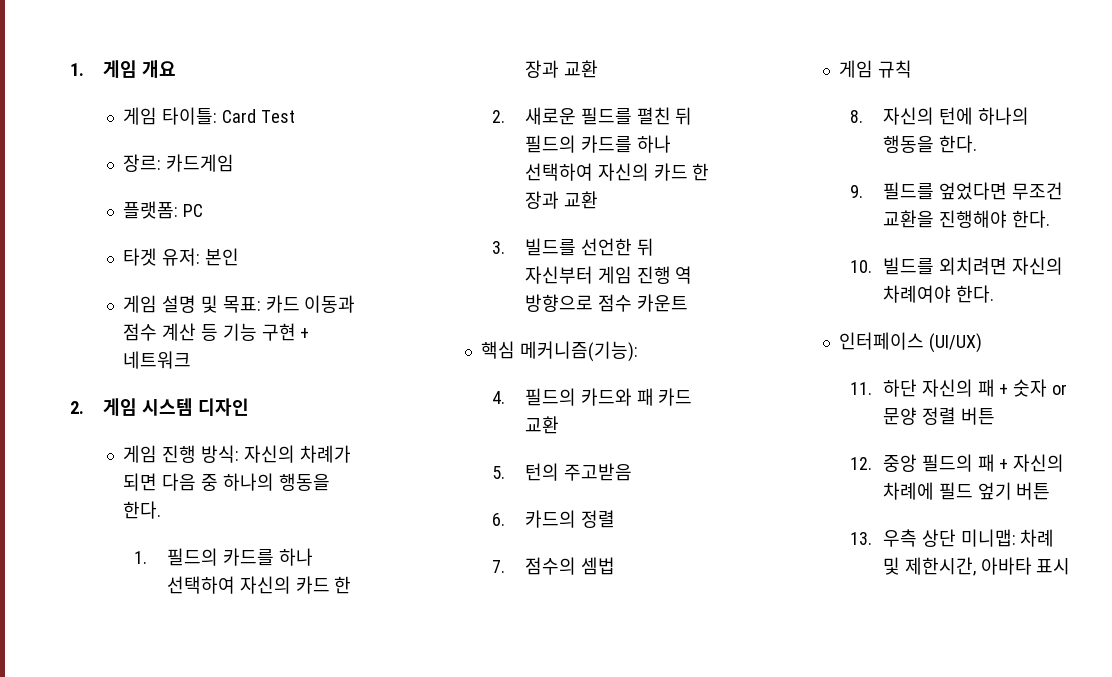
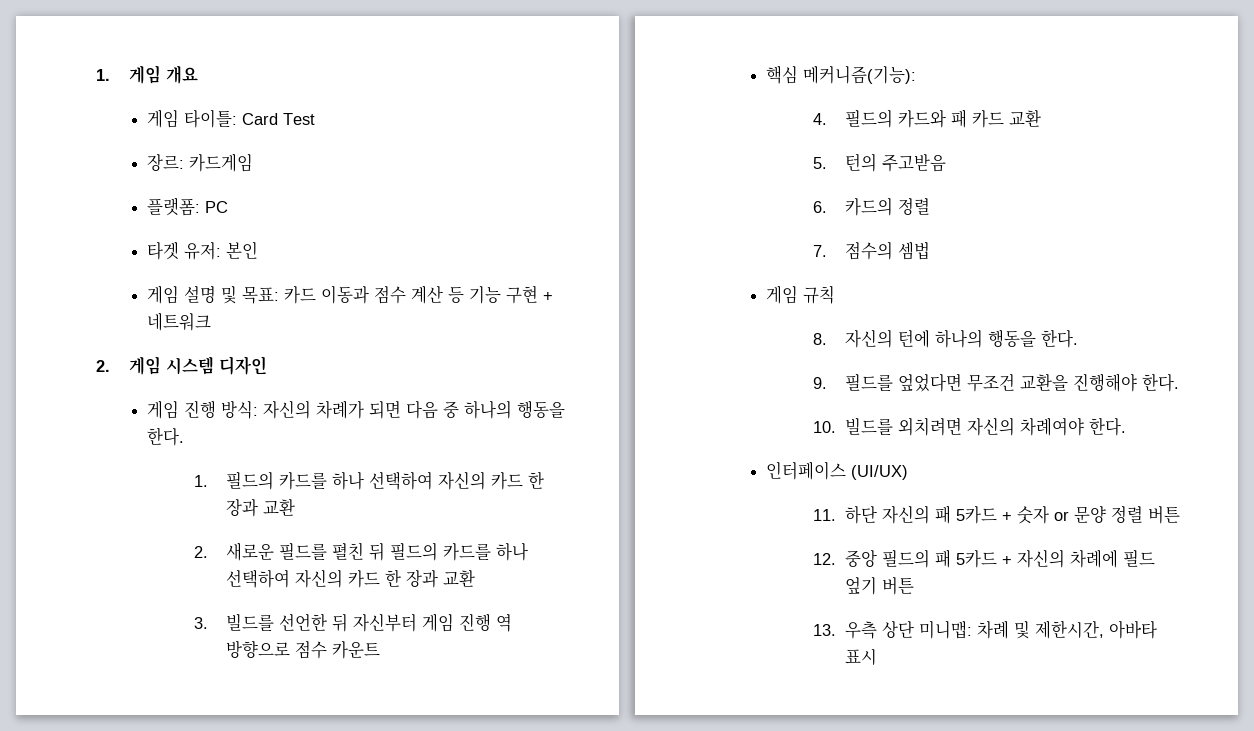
(995, 388) none -> [955,506,997,524] 5카드
(995, 463) none -> [955,550,997,568] 5카드

